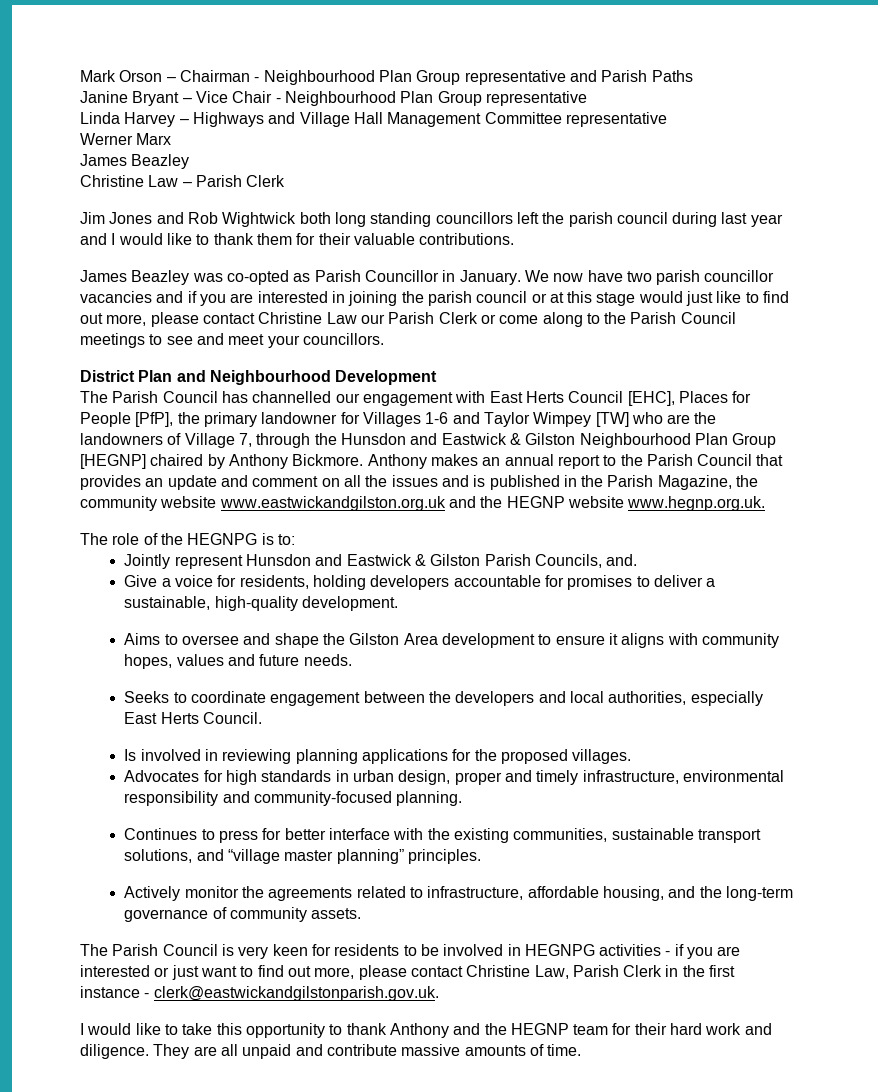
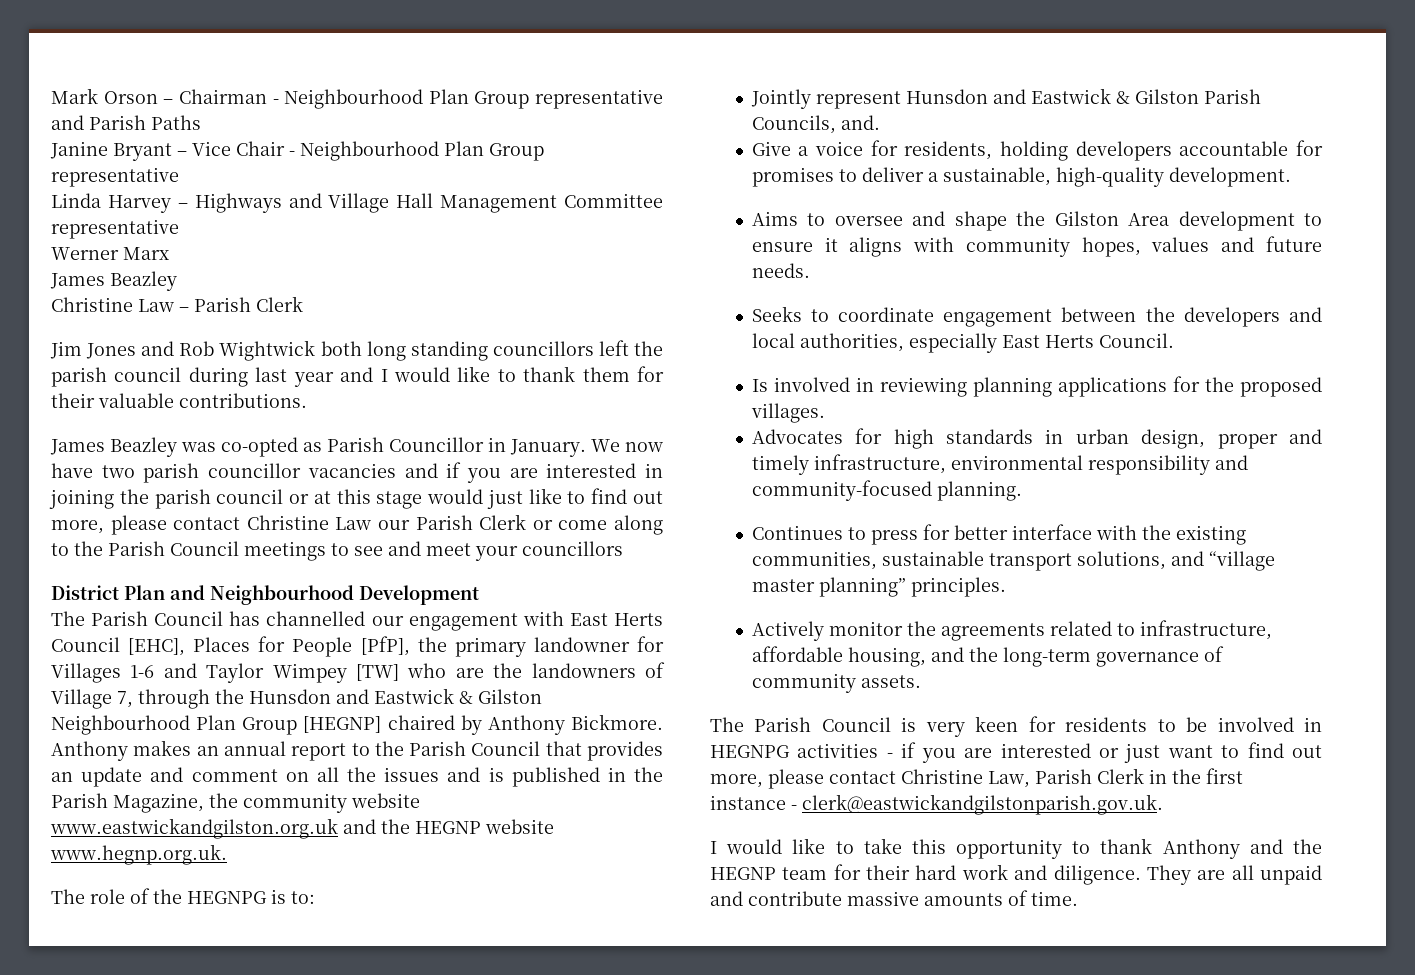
[302,333,384,345] councillors. -> [522,541,623,556] councillors

